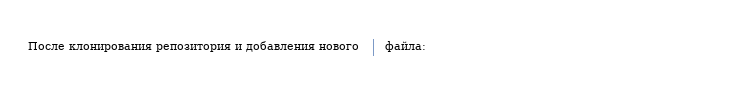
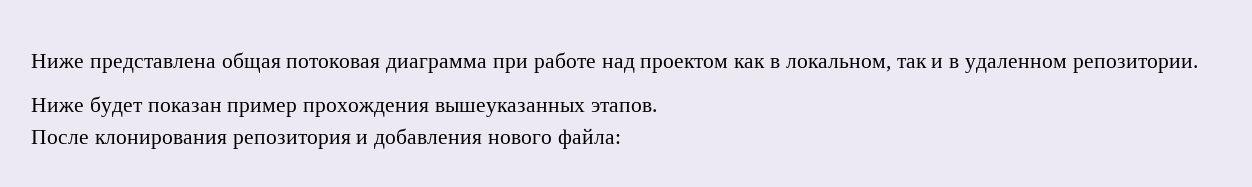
(28, 46) none -> [31,52,1198,73] [31,96,657,117] Ниже представлена общая потоковая диаграмма при работе над проектом как в локальном, так и в удаленном репозитории. // Ниже будет показан пример прохождения вышеуказанных этапов. //

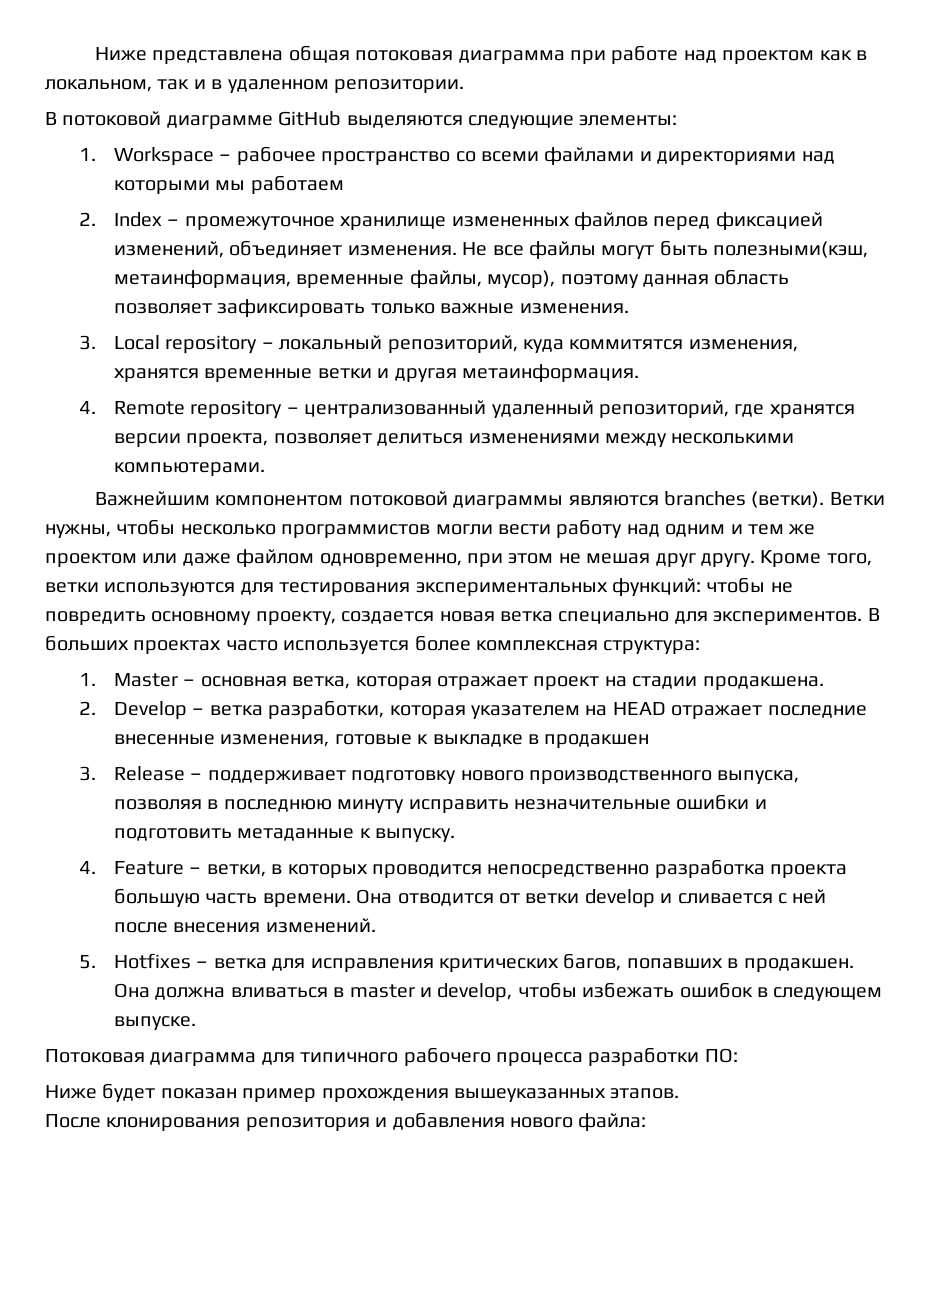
(1198, 65) none -> [45,111,678,129] [79,146,835,166] [113,175,344,194] [79,212,823,230] [113,240,869,259] [113,269,790,288] [113,299,629,317] [79,335,798,354] [113,364,639,382] [79,400,855,419] [113,433,795,447] [113,462,265,476] [95,491,885,509] [45,519,816,538] [45,549,872,567] [45,577,793,596] [45,608,880,625] [45,635,701,654] [79,673,824,690] [79,700,867,720] [113,734,650,748] [79,766,800,784] [113,794,767,813] [113,828,456,842] [79,859,848,878] [113,888,827,908] [113,918,376,933] [79,953,854,972] [113,982,883,1002] [113,1016,196,1030] [45,1047,738,1066] // В потоковой диаграмме GitHub выделяются следующие элементы: // 1. Workspace – рабочее пространство со всеми файлами и директориями над которыми мы работаем // 2. Index – промежуточное хранилище измененных файлов перед фиксацией изменений, объединяет изменения. Не все файлы могут быть полезными(кэш, метаинформация, временные файлы, мусор), поэтому данная область позволяет зафиксировать только важные изменения. // 3. Local repository – локальный репозиторий, куда коммитятся изменения, хранятся временные ветки и другая метаинформация. // 4. Remote repository – централизованный удаленный репозиторий, где хранятся версии проекта, позволяет делиться изменениями между несколькими компьютерами. // Важнейшим компонентом потоковой диаграммы являются branches (ветки). Ветки нужны, чтобы несколько программистов могли вести работу над одним и тем же проектом или даже файлом одновременно, при этом не мешая друг другу. Кроме того, ветки используются для тестирования экспериментальных функций: чтобы не повредить основному проекту, создается новая ветка специально для экспериментов. В больших проектах часто используется более комплексная структура: // 1. Master – основная ветка, которая отражает проект на стадии продакшена. // 2. Develop – ветка разработки, которая указателем на HEAD отражает последние внесенные изменения, готовые к выкладке в продакшен // 3. Release – поддерживает подготовку нового производственного выпуска, позволяя в последнюю минуту исправить незначительные ошибки и подготовить метаданные к выпуску. // 4. Feature – ветки, в которых проводится непосредственно разработка проекта большую часть времени. Она отводится от ветки develop и сливается с ней после внесения изменений. // 5. Hotfixes – ветка для исправления критических багов, попавших в продакшен. Она должна вливаться в master и develop, чтобы избежать ошибок в следующем выпуске. // Потоковая диаграмма для типичного рабочего процесса разработки ПО:

